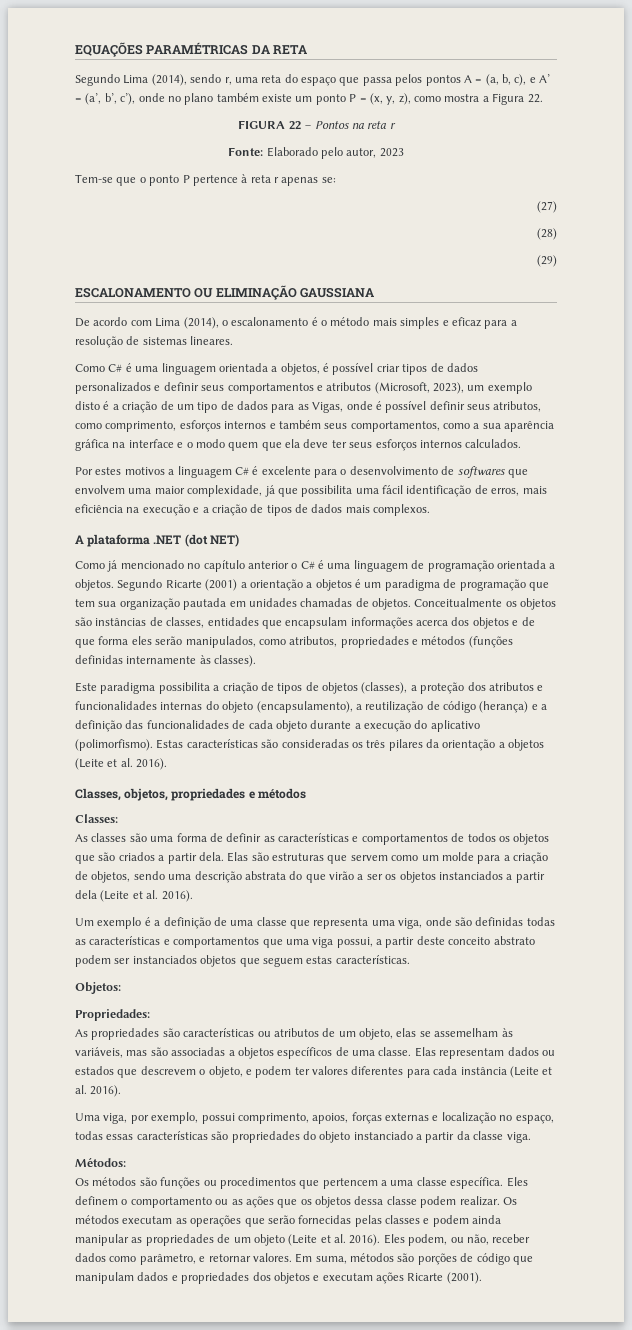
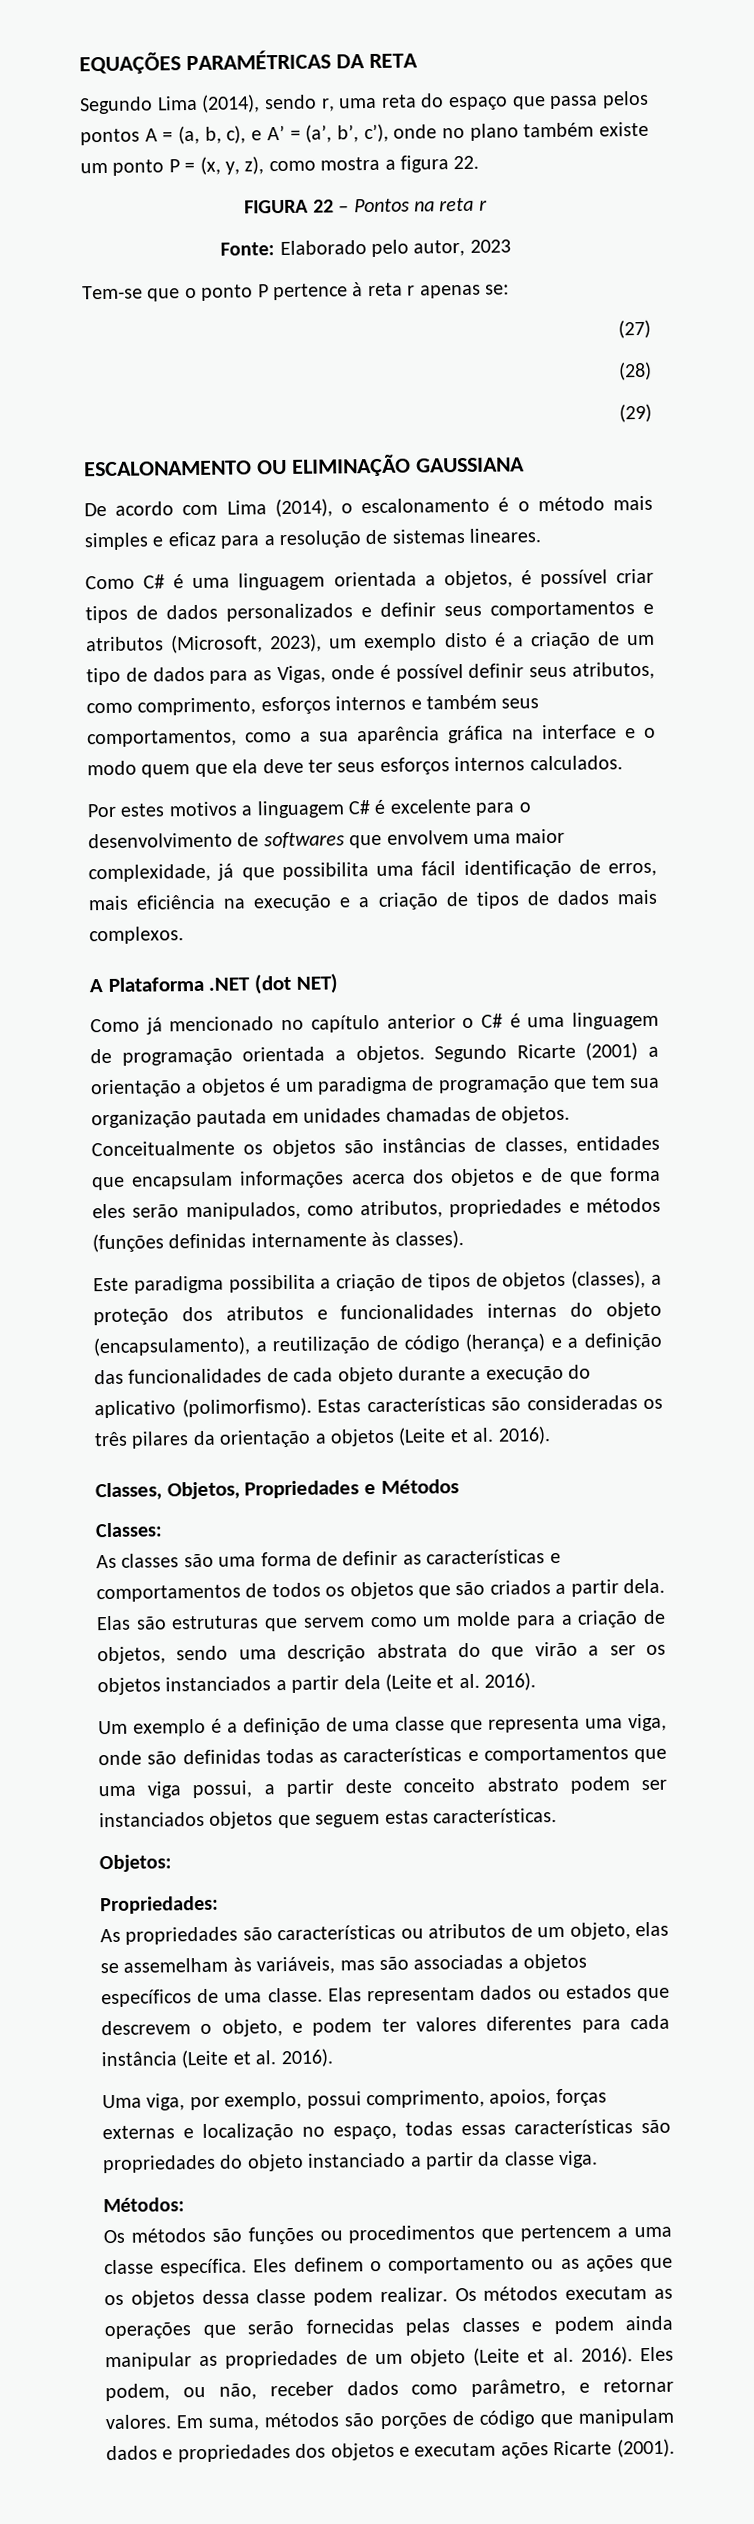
[492,93,525,105] Figura -> [400,155,449,173] figura
[87,534,151,547] plataforma -> [107,976,204,992] Plataforma
[124,788,306,801] objetos, propriedades e métodos -> [166,1479,459,1500] Objetos, Propriedades e Métodos

